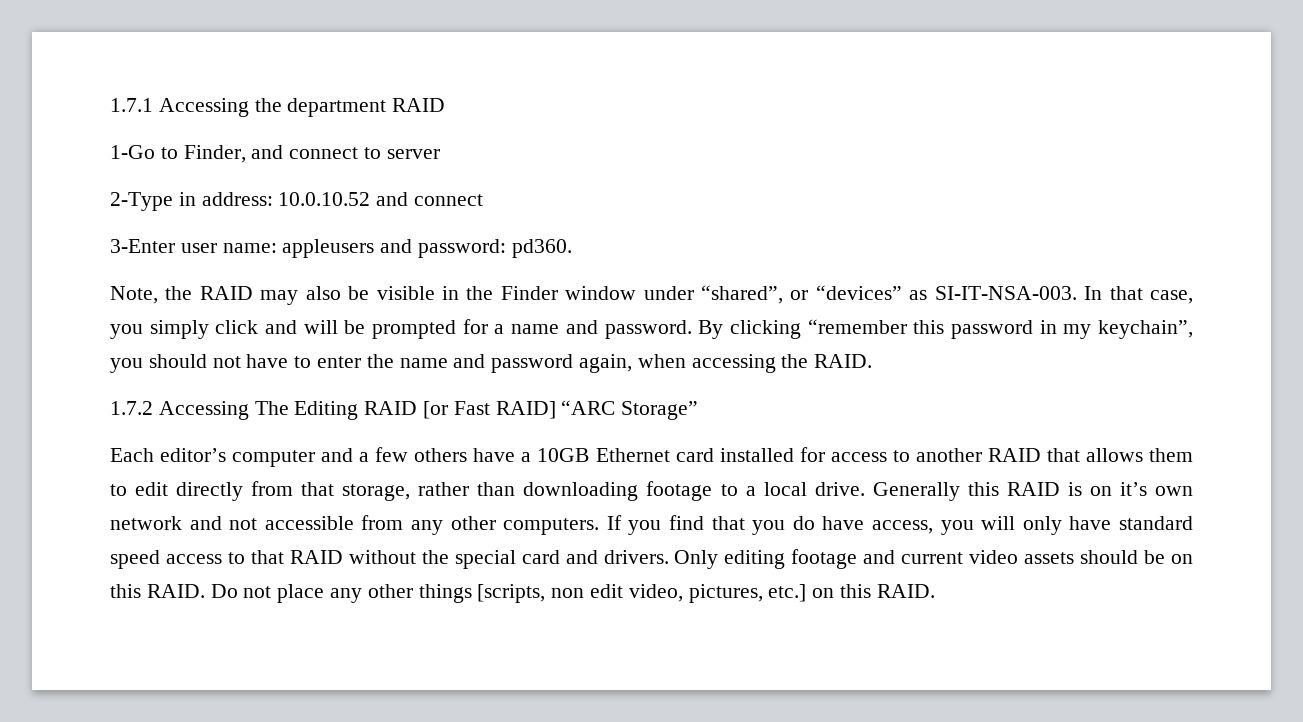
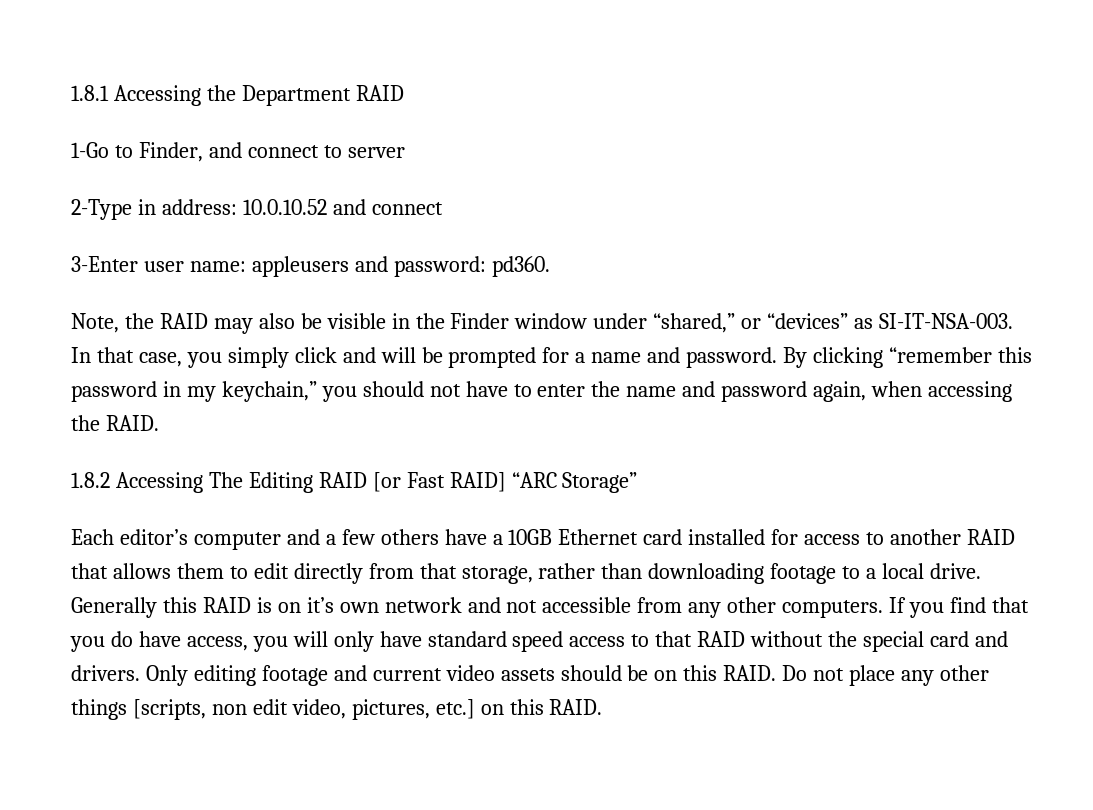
[110,98,153,112] 1.7.1 -> [71,85,109,101] 1.8.1
[287,98,387,117] department -> [241,85,351,106] Department
[701,285,784,304] “shared”, -> [653,313,736,333] “shared,”
[1098,320,1194,339] keychain”, -> [221,381,317,402] keychain,”
[110,401,153,415] 1.7.2 -> [71,472,110,488] 1.8.2

